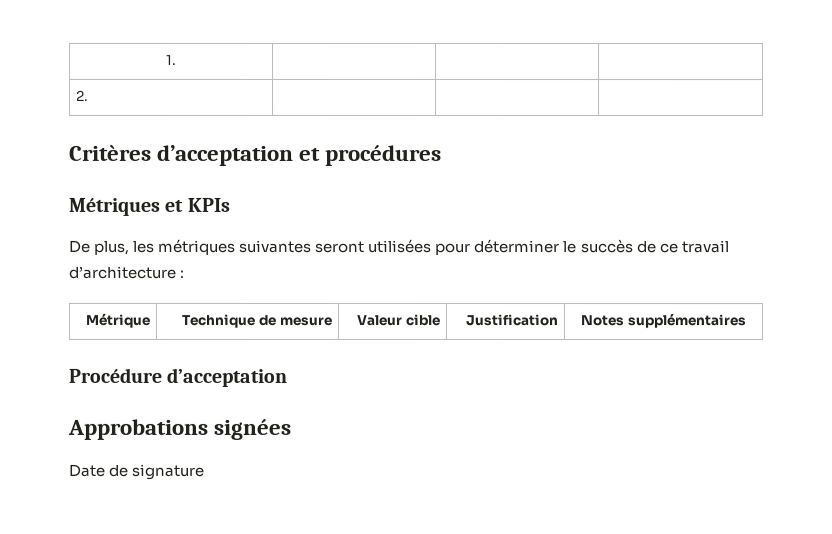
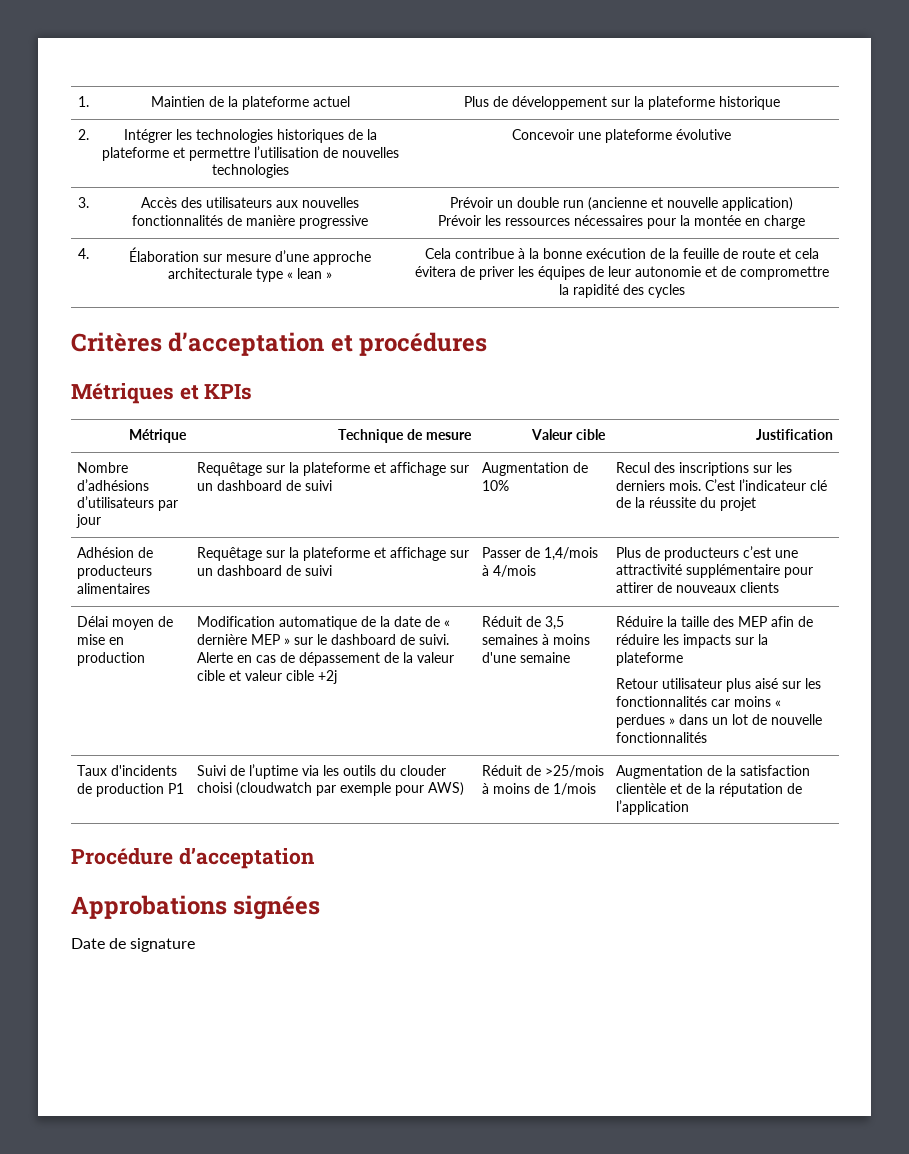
[76,89,90,101] | | // 2. | | | -> [150,96,350,110] [463,96,780,110] [78,129,89,140] [123,129,377,143] [101,146,399,161] [211,164,289,178] [512,129,731,143] [78,197,89,208] [141,197,359,208] [132,215,368,229] [450,197,793,211] [438,215,805,229] [78,248,89,259] [129,247,371,265] [168,268,332,282] [424,248,819,259] [414,266,829,280] [558,284,685,298] Maintien de la plateforme actuel | Plus de développement sur la plateforme historique // 2. | Intégrer les technologies historiques de la plateforme et permettre l’utilisation de nouvelles technologies | Concevoir une plateforme évolutive // 3. | Accès des utilisateurs aux nouvelles fonctionnalités de manière progressive | Prévoir un double run (ancienne et nouvelle application) // Prévoir les ressources nécessaires pour la montée en charge // 4. | Élaboration sur mesure d’une approche architecturale type « lean » | Cela contribue à la bonne exécution de la feuille de route et cela évitera de priver les équipes de leur autonomie et de compromettre la rapidité des cycles
[69,238,730,256] [68,265,185,279] // De plus, les métriques suivantes seront utilisées pour déterminer le succès de ce travail d’architecture : -> (253, 392) none
[580,313,746,329] | Notes supplémentaires -> [77,462,129,473] [77,479,150,491] [77,496,179,511] [76,514,102,528] [197,462,470,476] [197,480,333,491] [482,462,589,476] [482,480,510,491] [616,462,793,476] [616,479,828,491] [616,497,757,511] [77,547,154,558] [77,565,153,579] [77,583,151,594] [197,547,470,561] [197,565,333,576] [482,547,599,561] [482,565,537,577] [616,546,799,561] [616,564,814,578] [616,582,780,593] [77,616,174,630] [77,634,125,645] [77,652,146,666] [197,616,451,630] [197,634,450,645] [197,652,455,666] [197,670,338,684] [482,616,565,630] [482,634,591,645] [482,652,571,663] [616,616,814,627] [616,634,769,648] [616,652,684,666] [616,678,822,692] [616,696,782,707] [616,714,823,728] [616,732,708,743] [77,765,178,776] [77,783,185,797] [197,764,447,779] [197,782,465,796] [482,765,605,777] [482,783,597,795] [616,765,811,779] [616,783,803,797] [616,800,690,815] // Nombre d’adhésions d’utilisateurs par jour | Requêtage sur la plateforme et affichage sur un dashboard de suivi | Augmentation de 10% | Recul des inscriptions sur les derniers mois. C’est l’indicateur clé de la réussite du projet // Adhésion de producteurs alimentaires | Requêtage sur la plateforme et affichage sur un dashboard de suivi | Passer de 1,4/mois à 4/mois | Plus de producteurs c’est une attractivité supplémentaire pour attirer de nouveaux clients // Délai moyen de mise en production | Modification automatique de la date de « dernière MEP » sur le dashboard de suivi. Alerte en cas de dépassement de la valeur cible et valeur cible +2j | Réduit de 3,5 semaines à moins d'une semaine | Réduire la taille des MEP afin de réduire les impacts sur la plateforme // Retour utilisateur plus aisé sur les fonctionnalités car moins « perdues » dans un lot de nouvelle fonctionnalités // Taux d'incidents de production P1 | Suivi de l’uptime via les outils du clouder choisi (cloudwatch par exemple pour AWS) | Réduit de >25/mois à moins de 1/mois | Augmentation de la satisfaction clientèle et de la réputation de l’application

